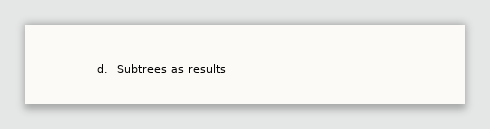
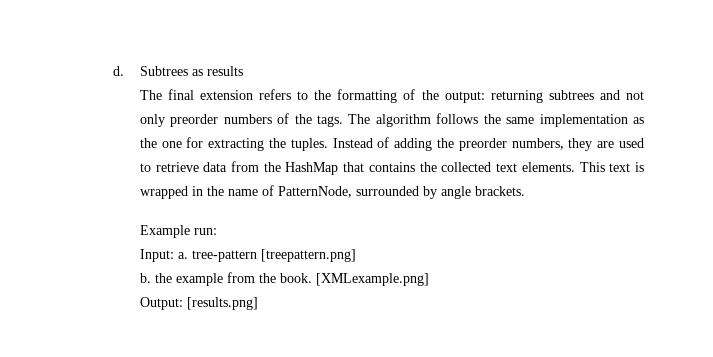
(227, 68) none -> [139,89,645,103] [139,113,644,127] [139,137,645,151] [139,161,644,175] [139,185,525,199] [139,225,217,238] [139,249,356,262] [139,272,429,286] [139,297,258,310] // The final extension refers to the formatting of the output: returning subtrees and not only preorder numbers of the tags. The algorithm follows the same implementation as the one for extracting the tuples. Instead of adding the preorder numbers, they are used to retrieve data from the HashMap that contains the collected text elements. This text is wrapped in the name of PatternNode, surrounded by angle brackets. // Example run: // Input: a. tree-pattern [treepattern.png] // b. the example from the book. [XMLexample.png] // Output: [results.png]

